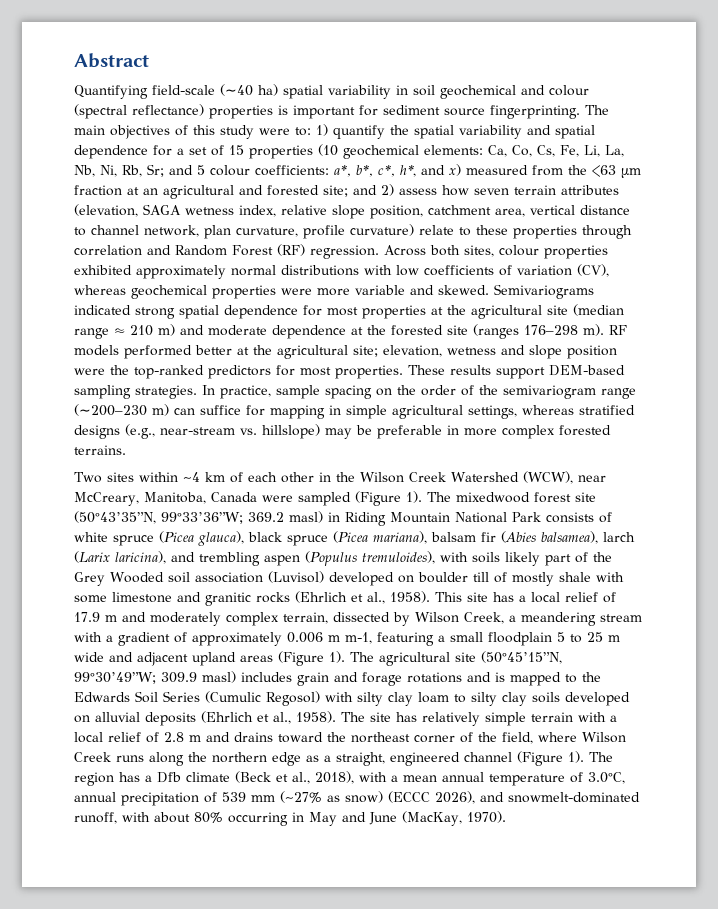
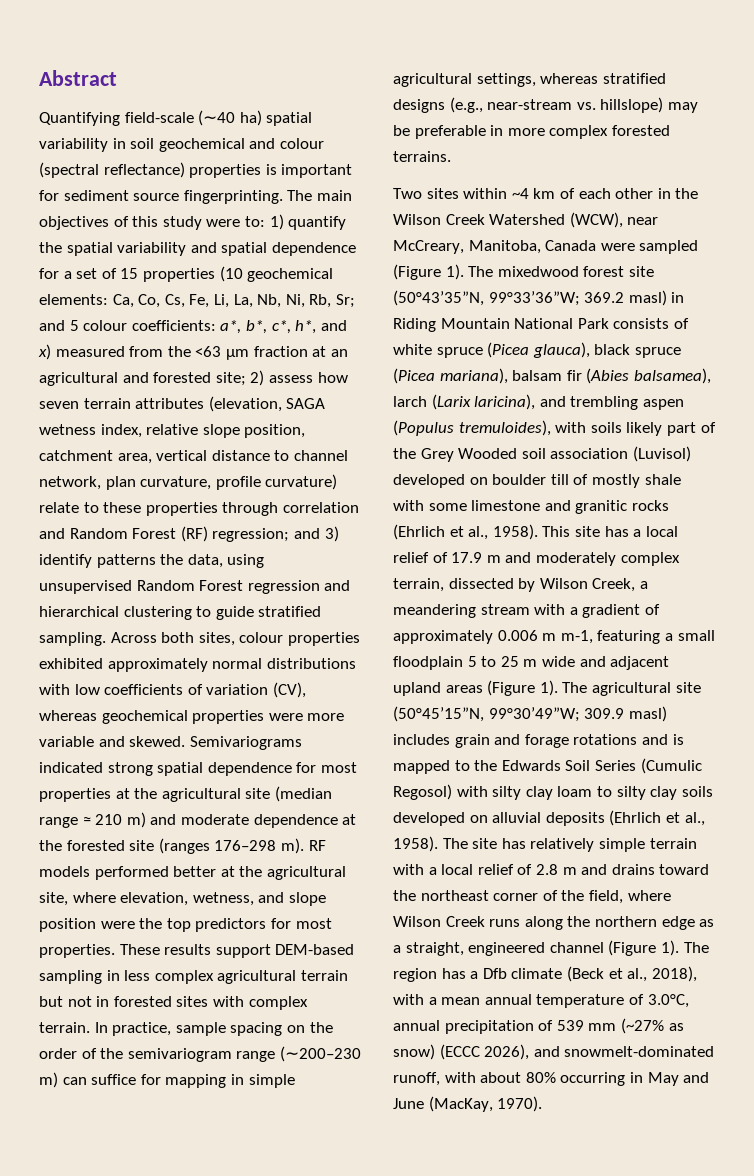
[353,185,377,195] and -> (246, 379) none
[310,245,379,259] regression. -> [212,526,339,542] [39,554,265,568] [39,580,351,594] [39,606,322,620] [39,632,106,646] regression; and 3) identify patterns the data, using unsupervised Random Forest regression and hierarchical clustering to guide stratified sampling.
[353,345,496,357] site; elevation, wetness -> [39,892,254,906] site, where elevation, wetness,
[134,365,204,379] top-ranked -> [166,918,191,932] top
[135,385,197,399] strategies. -> [106,970,348,984] [39,996,308,1010] [39,1022,90,1033] in less complex agricultural terrain but not in forested sites with complex terrain.

